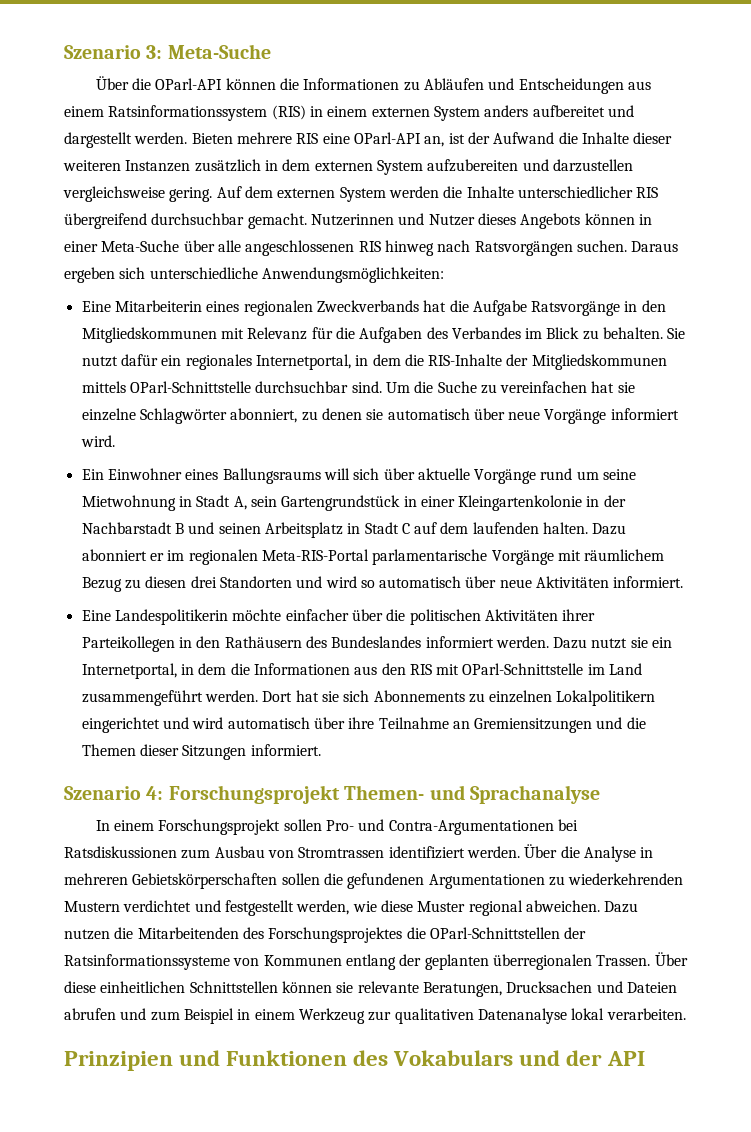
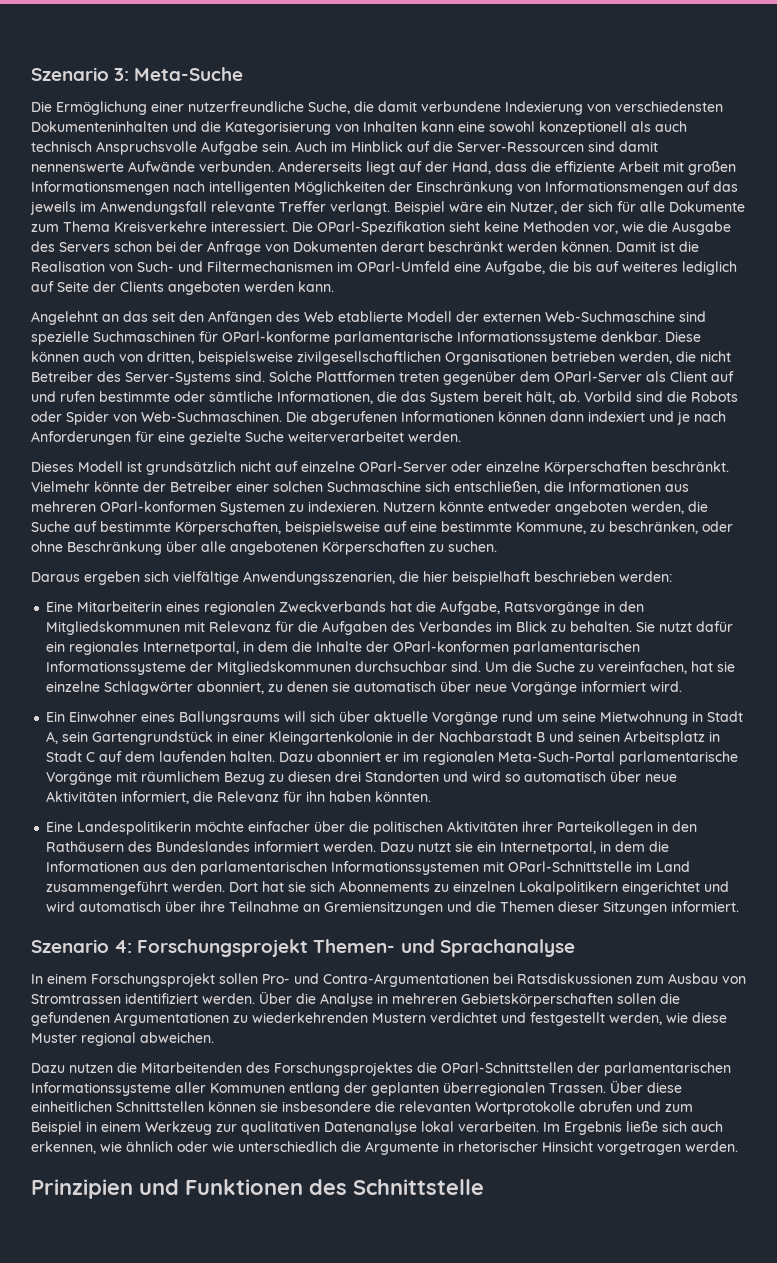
[95,76,651,94] [64,105,634,121] [64,132,673,148] [63,159,633,175] [63,186,659,202] [64,213,652,229] [64,240,573,256] Über die OParl-API können die Informationen zu Abläufen und Entscheidungen aus einem Ratsinformationssystem (RIS) in einem externen System anders aufbereitet und dargestellt werden. Bieten mehrere RIS eine OParl-API an, ist der Aufwand die Inhalte dieser weiteren Instanzen zusätzlich in dem externen System aufzubereiten und darzustellen vergleichsweise gering. Auf dem externen System werden die Inhalte unterschiedlicher RIS übergreifend durchsuchbar gemacht. Nutzerinnen und Nutzer dieses Angebots können in einer Meta-Suche über alle angeschlossenen RIS hinweg nach Ratsvorgängen -> [31,101,723,115] [31,121,687,135] [31,141,658,155] [31,161,736,175] [31,181,738,195] [30,201,745,215] [31,221,731,235] [31,241,699,255] [31,261,737,275] [31,281,334,295] [31,311,706,325] [31,331,701,345] [31,351,731,365] [31,371,734,385] [31,391,738,405] [31,411,726,425] [31,431,461,445] [31,461,729,475] [31,481,689,494] [31,501,708,515] [31,521,733,535] [31,541,444,555] Die Ermöglichung einer nutzerfreundliche Suche, die damit verbundene Indexierung von verschiedensten Dokumenteninhalten und die Kategorisierung von Inhalten kann eine sowohl konzeptionell als auch technisch Anspruchsvolle Aufgabe sein. Auch im Hinblick auf die Server-Ressourcen sind damit nennenswerte Aufwände verbunden. Andererseits liegt auf der Hand, dass die effiziente Arbeit mit großen Informationsmengen nach intelligenten Möglichkeiten der Einschränkung von Informationsmengen auf das jeweils im Anwendungsfall relevante Treffer verlangt. Beispiel wäre ein Nutzer, der sich für alle Dokumente zum Thema Kreisverkehre interessiert. Die OParl-Spezifikation sieht keine Methoden vor, wie die Ausgabe des Servers schon bei der Anfrage von Dokumenten derart beschränkt werden können. Damit ist die Realisation von Such- und Filtermechanismen im OParl-Umfeld eine Aufgabe, die bis auf weiteres lediglich auf Seite der Clients angeboten werden kann. // Angelehnt an das seit den Anfängen des Web etablierte Modell der externen Web-Suchmaschine sind spezielle Suchmaschinen für OParl-konforme parlamentarische Informationssysteme denkbar. Diese können auch von dritten, beispielsweise zivilgesellschaftlichen Organisationen betrieben werden, die nicht Betreiber des Server-Systems sind. Solche Plattformen treten gegenüber dem OParl-Server als Client auf und rufen bestimmte oder sämtliche Informationen, die das System bereit hält, ab. Vorbild sind die Robots oder Spider von Web-Suchmaschinen. Die abgerufenen Informationen können dann indexiert und je nach Anforderungen für eine gezielte Suche weiterverarbeitet werden. // Dieses Modell ist grundsätzlich nicht auf einzelne OParl-Server oder einzelne Körperschaften beschränkt. Vielmehr könnte der Betreiber einer solchen Suchmaschine sich entschließen, die Informationen aus mehreren OParl-konformen Systemen zu indexieren. Nutzern könnte entweder angeboten werden, die Suche auf bestimmte Körperschaften, beispielsweise auf eine bestimmte Kommune, zu beschränken, oder ohne Beschränkung über alle angebotenen Körperschaften zu
(627, 246) none -> (497, 546) //
[149,267,444,283] unterschiedliche Anwendungsmöglichkeiten: -> [173,571,672,585] vielfältige Anwendungsszenarien, die hier beispielhaft beschrieben werden:
[472,300,527,316] Aufgabe -> [440,601,501,615] Aufgabe,
[428,354,667,370] [81,381,251,393] RIS-Inhalte der Mitgliedskommunen mittels OParl-Schnittstelle -> [316,641,641,655] [46,661,352,675] Inhalte der OParl-konformen parlamentarischen Informationssysteme der Mitgliedskommunen
[500,381,588,393] vereinfachen -> [598,661,688,674] vereinfachen,
[261,549,369,561] Meta-RIS-Portal -> [498,751,616,762] Meta-Such-Portal
[613,576,684,588] informiert. -> [121,791,432,804] informiert, die Relevanz für ihn haben könnten.
[409,664,432,675] RIS -> [200,861,480,875] parlamentarischen Informationssystemen
(600, 906) none -> (214, 1037) //
[64,954,260,970] Ratsinformationssysteme von -> [604,1062,731,1076] [31,1082,206,1096] parlamentarischen Informationssysteme aller
[357,981,677,997] relevante Beratungen, Drucksachen und Dateien -> [282,1101,575,1115] insbesondere die relevanten Wortprotokolle
(686, 1014) none -> [543,1121,723,1135] [31,1141,738,1155] Im Ergebnis ließe sich auch erkennen, wie ähnlich oder wie unterschiedlich die Argumente in rhetorischer Hinsicht vorgetragen werden.
[393,1050,645,1066] Vokabulars und der API -> [353,1179,484,1195] Schnittstelle

